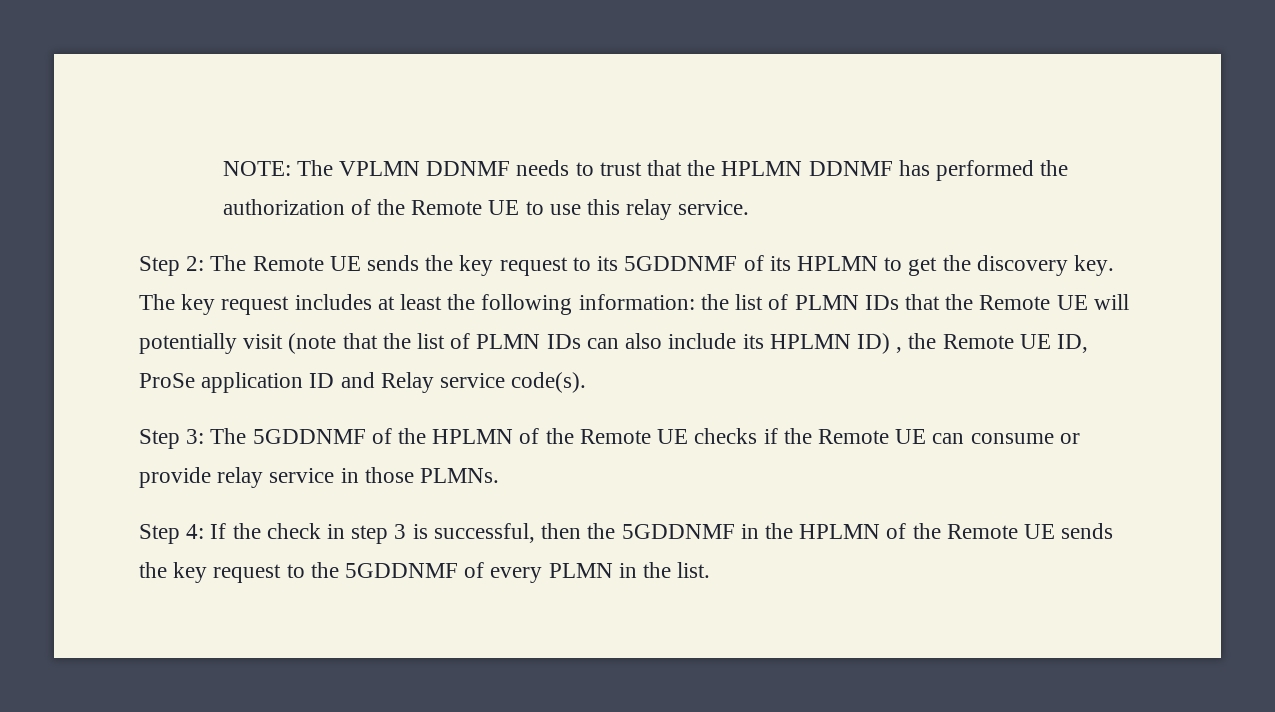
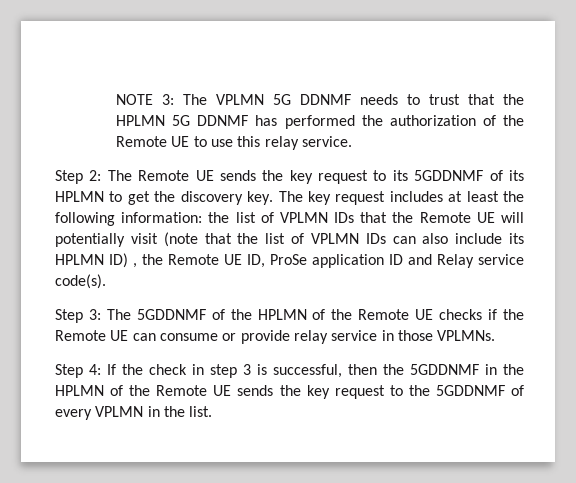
[222,161,291,176] NOTE: -> [116,94,175,105] NOTE 3:
(420, 168) none -> [273,94,292,105] 5G
(803, 168) none -> [172,115,191,126] 5G
[794,295,859,310] PLMN -> [279,212,328,223] VPLMN
[476,334,541,349] PLMN -> [310,233,359,244] VPLMN
[420,468,500,483] PLMNs. -> [437,330,496,341] VPLMNs.
[548,563,613,578] PLMN -> [95,406,144,417] VPLMN

